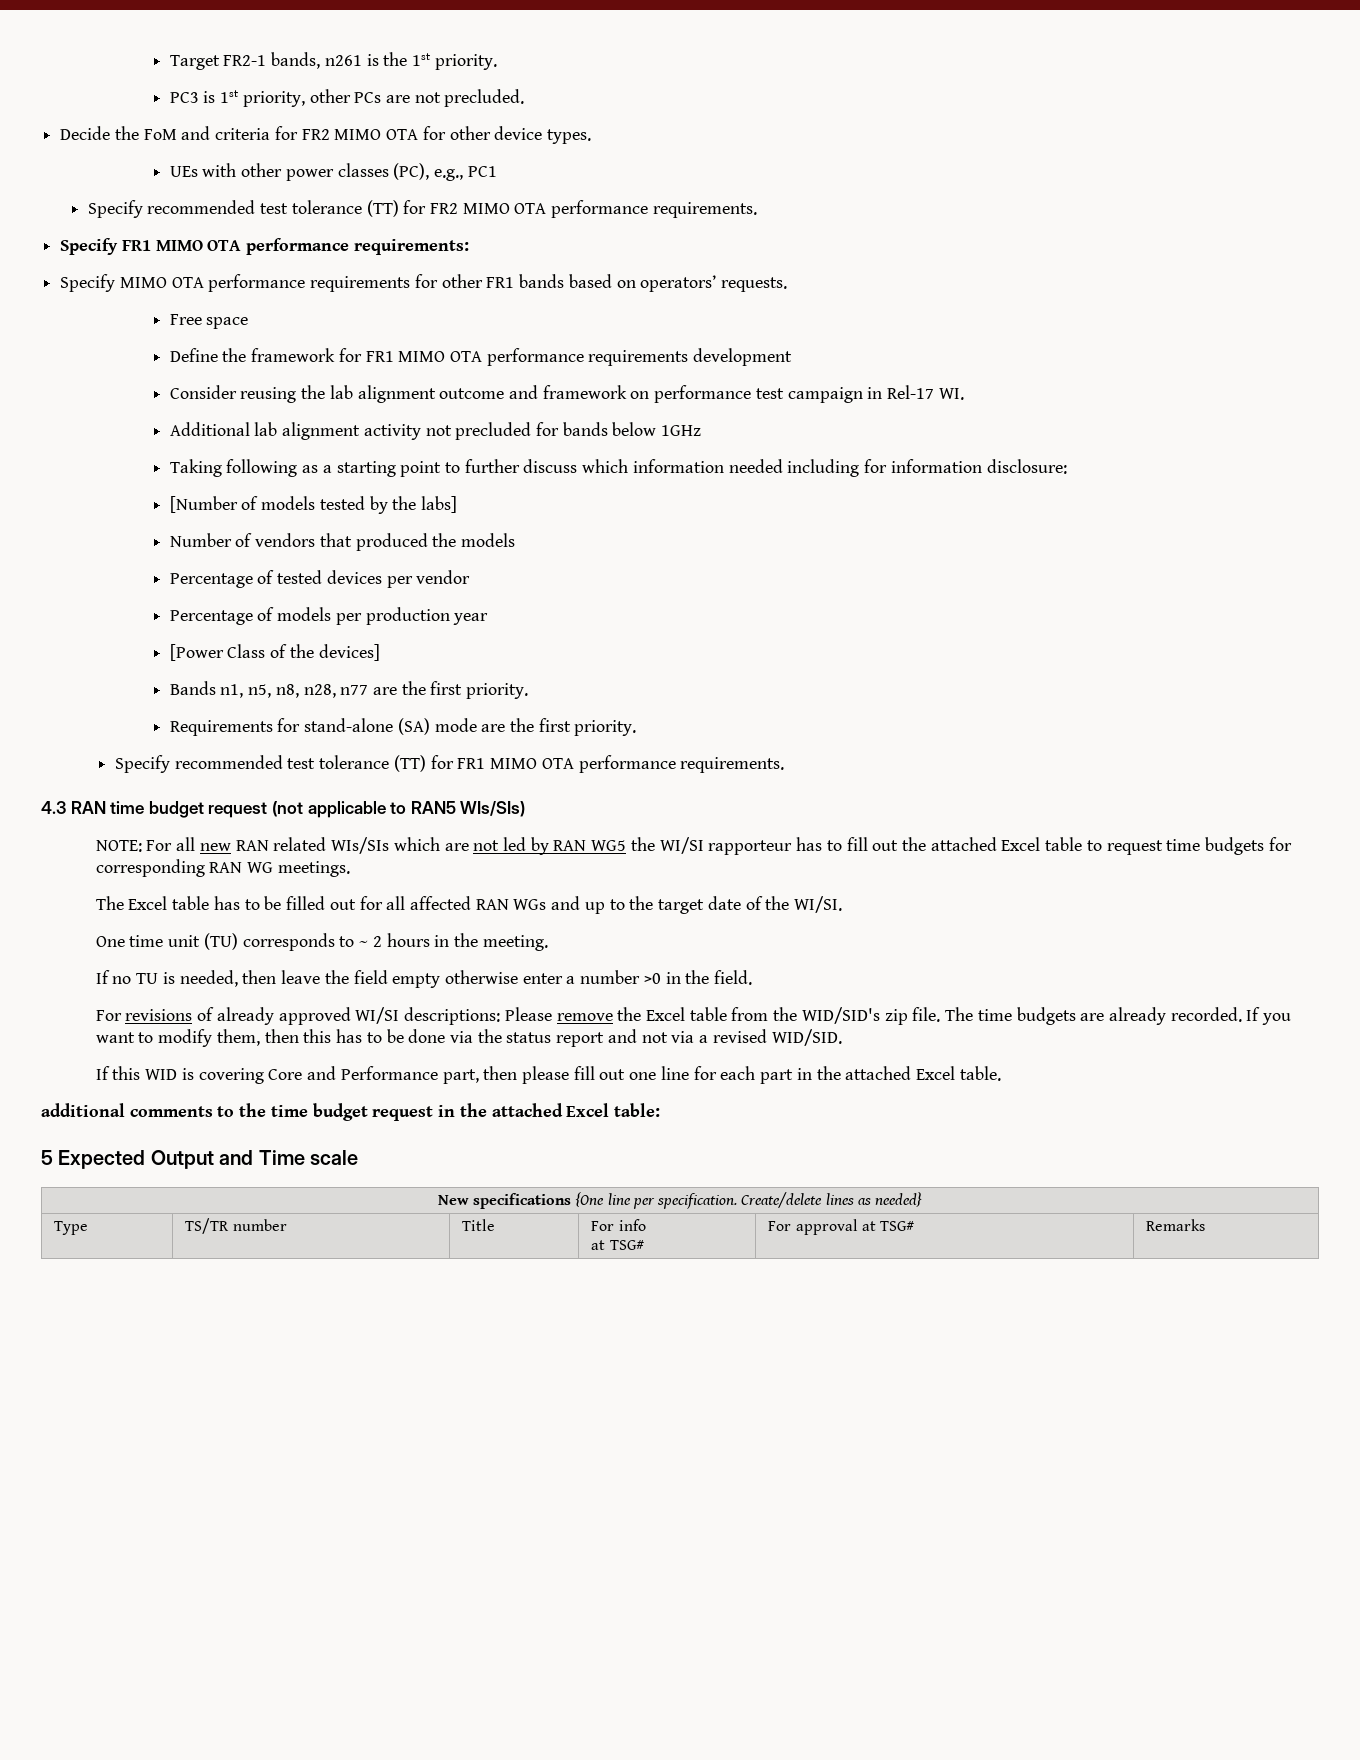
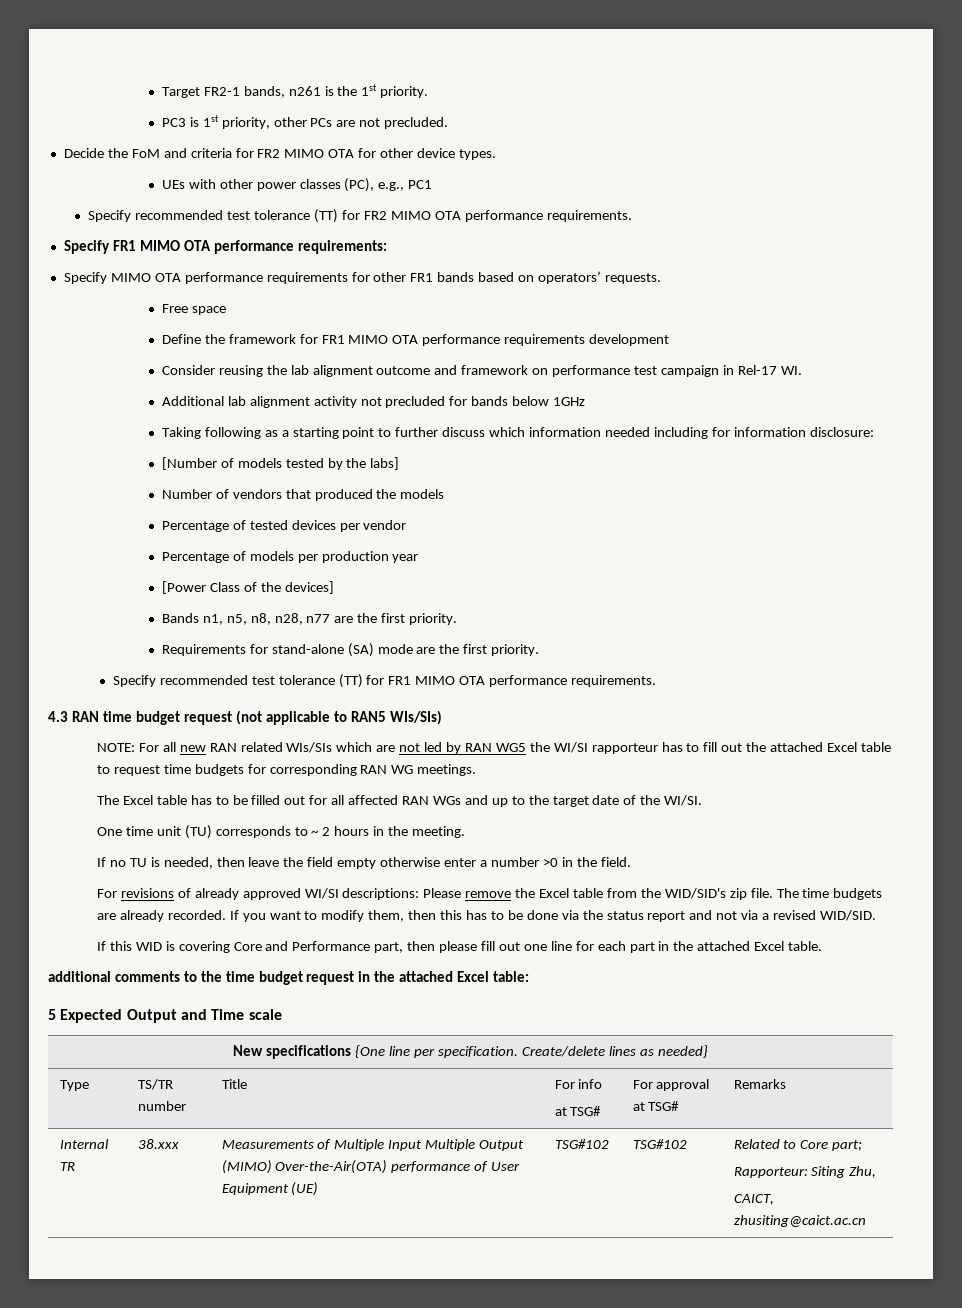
(1206, 1225) none -> [59,1139,109,1149] [59,1162,75,1171] [137,1139,179,1149] [221,1139,525,1151] [221,1160,521,1174] [221,1182,319,1196] [554,1139,609,1149] [632,1139,687,1149] [733,1139,863,1151] [733,1166,877,1178] [733,1194,774,1205] [733,1215,866,1227] // Internal TR | 38.xxx | Measurements of Multiple Input Multiple Output (MIMO) Over-the-Air(OTA) performance of User Equipment (UE) | TSG#102 | TSG#102 | Related to Core part; // Rapporteur: Siting Zhu, // CAICT, zhusiting@caict.ac.cn

